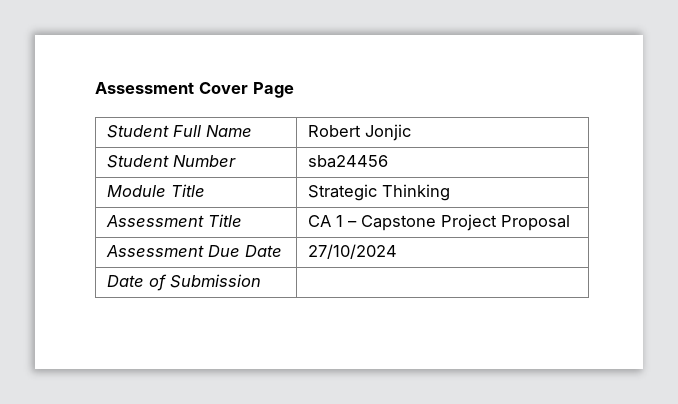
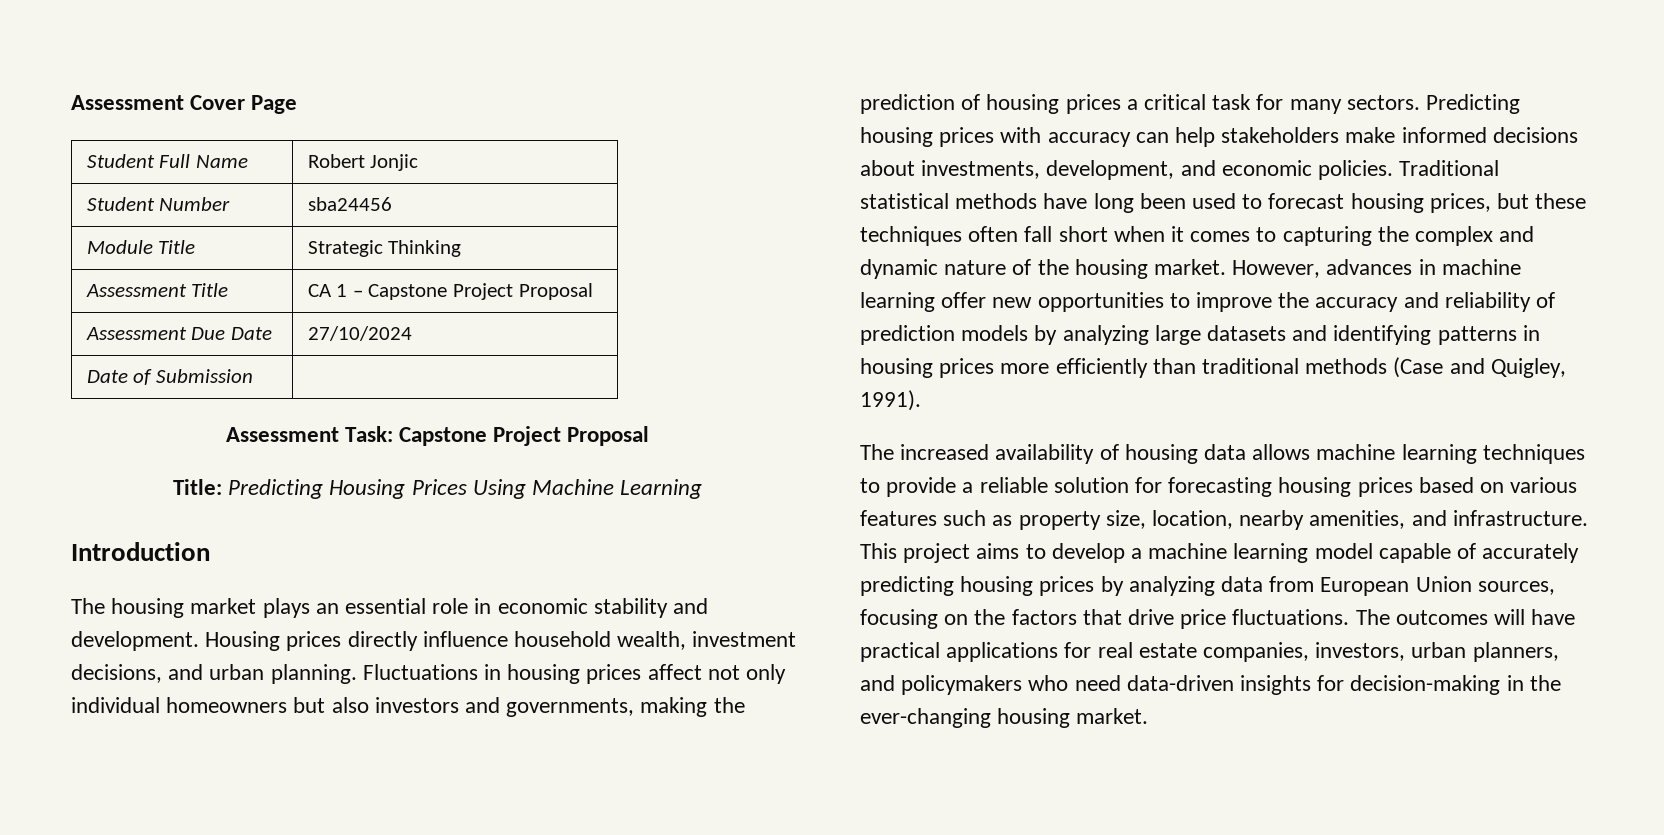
(262, 281) none -> [225,426,650,446] [172,479,703,499] [71,542,210,561] [71,598,709,618] [71,631,797,651] [71,664,787,684] [71,697,745,717] [860,94,1521,114] [860,127,1578,147] [860,160,1500,180] [860,193,1587,213] [860,226,1535,246] [860,259,1521,279] [860,292,1556,312] [860,325,1540,345] [860,357,1566,378] [860,390,921,411] [860,444,1585,464] [860,477,1578,497] [860,510,1588,530] [860,543,1580,563] [860,576,1555,596] [860,609,1576,629] [860,642,1559,662] [860,675,1561,695] [860,708,1149,728] // Assessment Task: Capstone Project Proposal // Title: Predicting Housing Prices Using Machine Learning // Introduction // The housing market plays an essential role in economic stability and development. Housing prices directly influence household wealth, investment decisions, and urban planning. Fluctuations in housing prices affect not only individual homeowners but also investors and governments, making the prediction of housing prices a critical task for many sectors. Predicting housing prices with accuracy can help stakeholders make informed decisions about investments, development, and economic policies. Traditional statistical methods have long been used to forecast housing prices, but these techniques often fall short when it comes to capturing the complex and dynamic nature of the housing market. However, advances in machine learning offer new opportunities to improve the accuracy and reliability of prediction models by analyzing large datasets and identifying patterns in housing prices more efficiently than traditional methods (Case and Quigley, 1991). // The increased availability of housing data allows machine learning techniques to provide a reliable solution for forecasting housing prices based on various features such as property size, location, nearby amenities, and infrastructure. This project aims to develop a machine learning model capable of accurately predicting housing prices by analyzing data from European Union sources, focusing on the factors that drive price fluctuations. The outcomes will have practical applications for real estate companies, investors, urban planners, and policymakers who need data-driven insights for decision-making in the ever-changing housing market.

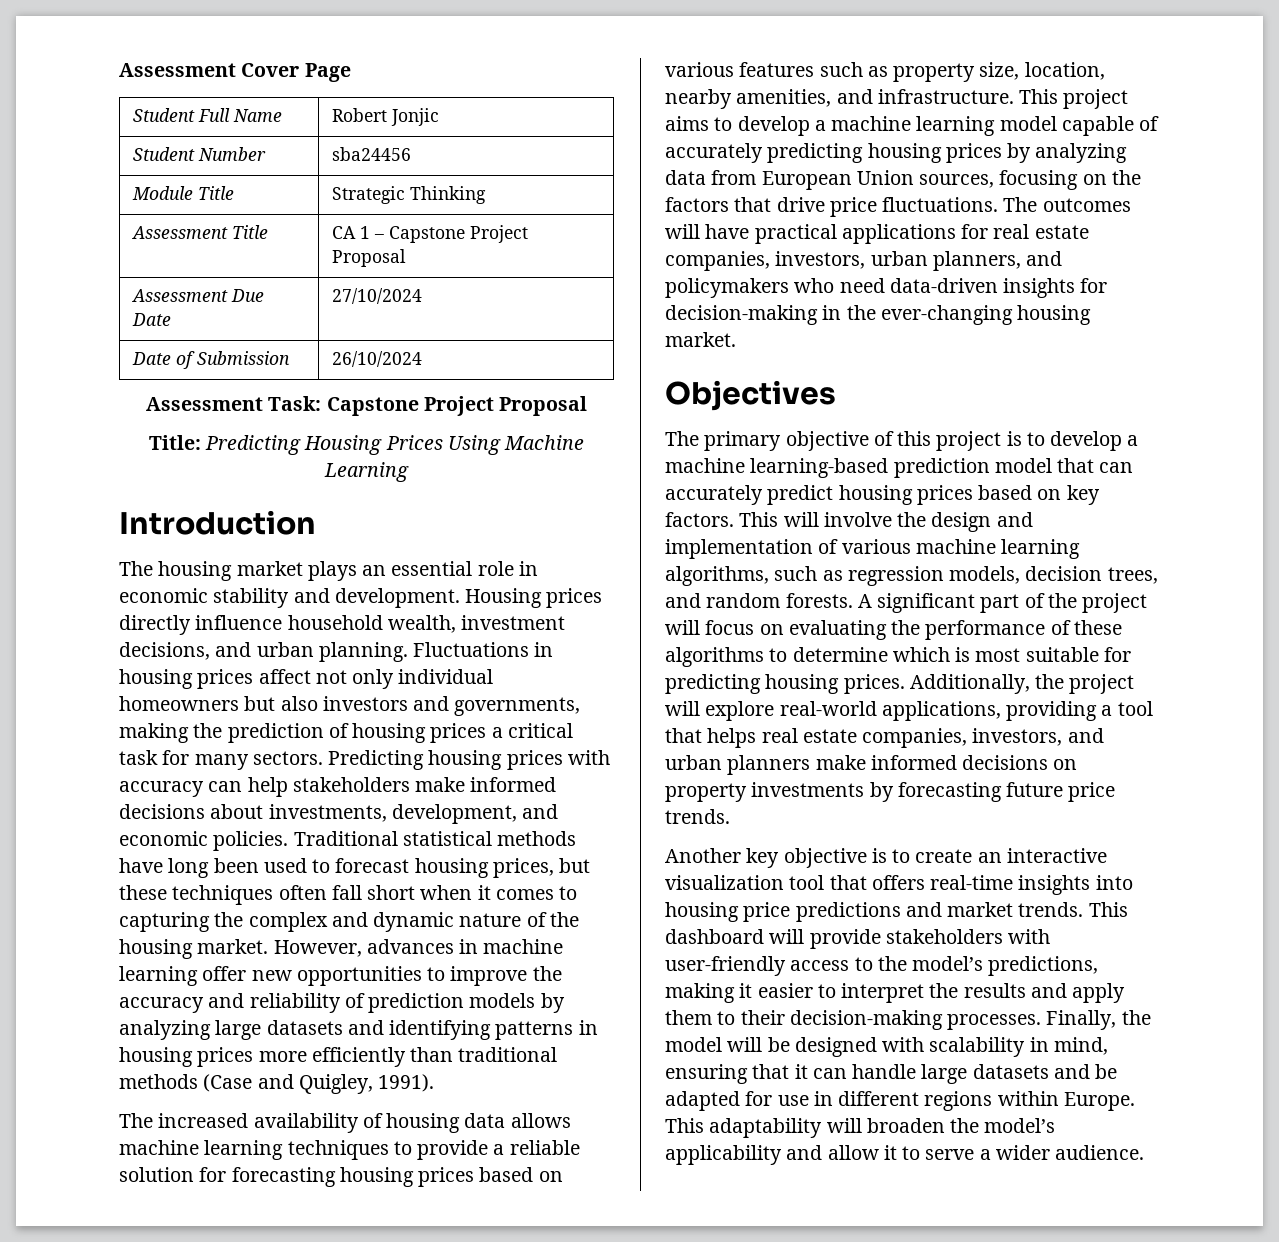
(253, 376) none -> [331,351,422,367] 26/10/2024
(1149, 716) none -> [665,380,836,411] [665,431,1139,451] [665,458,1134,478] [665,485,1100,505] [665,512,1033,532] [665,539,1081,559] [665,566,1158,586] [665,593,1148,613] [665,620,1122,640] [665,647,1131,667] [665,674,1135,694] [665,701,1153,721] [665,728,1104,748] [665,755,1078,775] [665,782,1116,802] [665,809,730,824] [665,848,1107,868] [665,875,1133,895] [665,902,1128,922] [665,929,1051,949] [665,956,1099,976] [665,983,1126,1003] [665,1010,1151,1030] [665,1037,1108,1057] [665,1064,1118,1084] [665,1091,1135,1111] [665,1118,1056,1138] [665,1145,1145,1165] // Objectives // The primary objective of this project is to develop a machine learning-based prediction model that can accurately predict housing prices based on key factors. This will involve the design and implementation of various machine learning algorithms, such as regression models, decision trees, and random forests. A significant part of the project will focus on evaluating the performance of these algorithms to determine which is most suitable for predicting housing prices. Additionally, the project will explore real-world applications, providing a tool that helps real estate companies, investors, and urban planners make informed decisions on property investments by forecasting future price trends. // Another key objective is to create an interactive visualization tool that offers real-time insights into housing price predictions and market trends. This dashboard will provide stakeholders with user-friendly access to the model’s predictions, making it easier to interpret the results and apply them to their decision-making processes. Finally, the model will be designed with scalability in mind, ensuring that it can handle large datasets and be adapted for use in different regions within Europe. This adaptability will broaden the model’s applicability and allow it to serve a wider audience.

